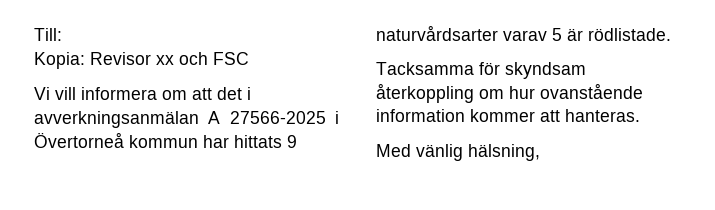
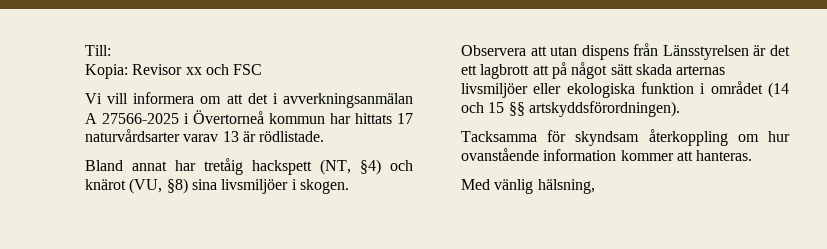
[287,135,297,148] 9 -> [397,113,413,124] 17
[552,28,562,41] 5 -> [222,131,239,142] 13
(671, 34) none -> [85,158,413,175] [85,178,349,194] [461,43,790,60] [461,62,726,79] [461,81,789,98] [461,101,680,117] // Bland annat har tretåig hackspett (NT, §4) och knärot (VU, §8) sina livsmiljöer i skogen. Observera att utan dispens från Länsstyrelsen är det ett lagbrott att på något sätt skada arternas livsmiljöer eller ekologiska funktion i området (14 och 15 §§ artskyddsförordningen).

